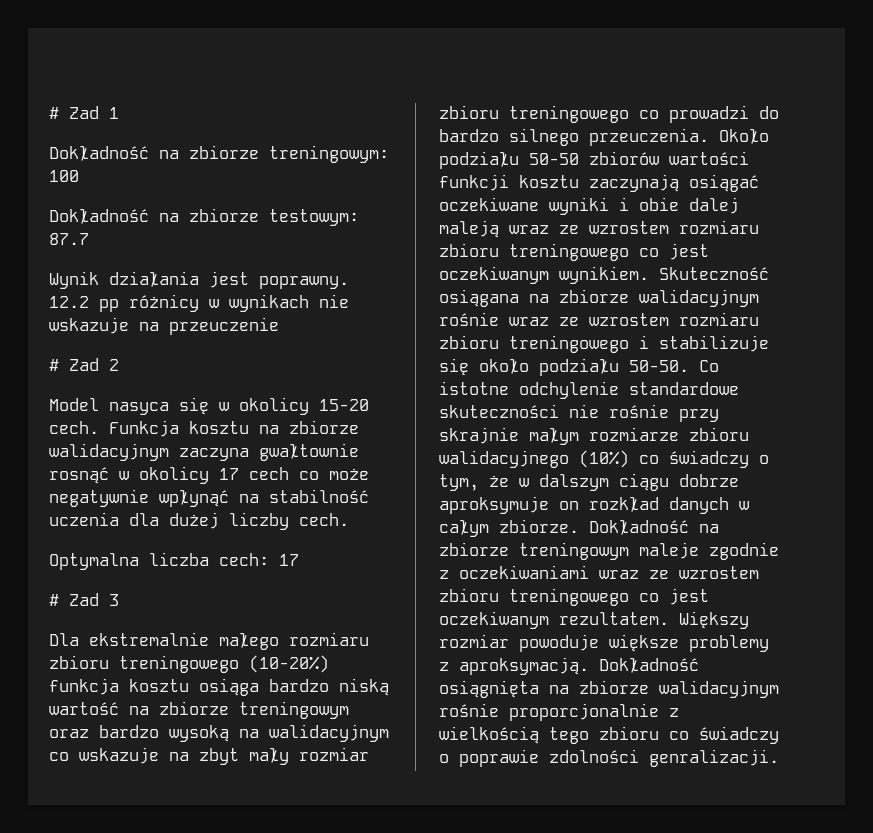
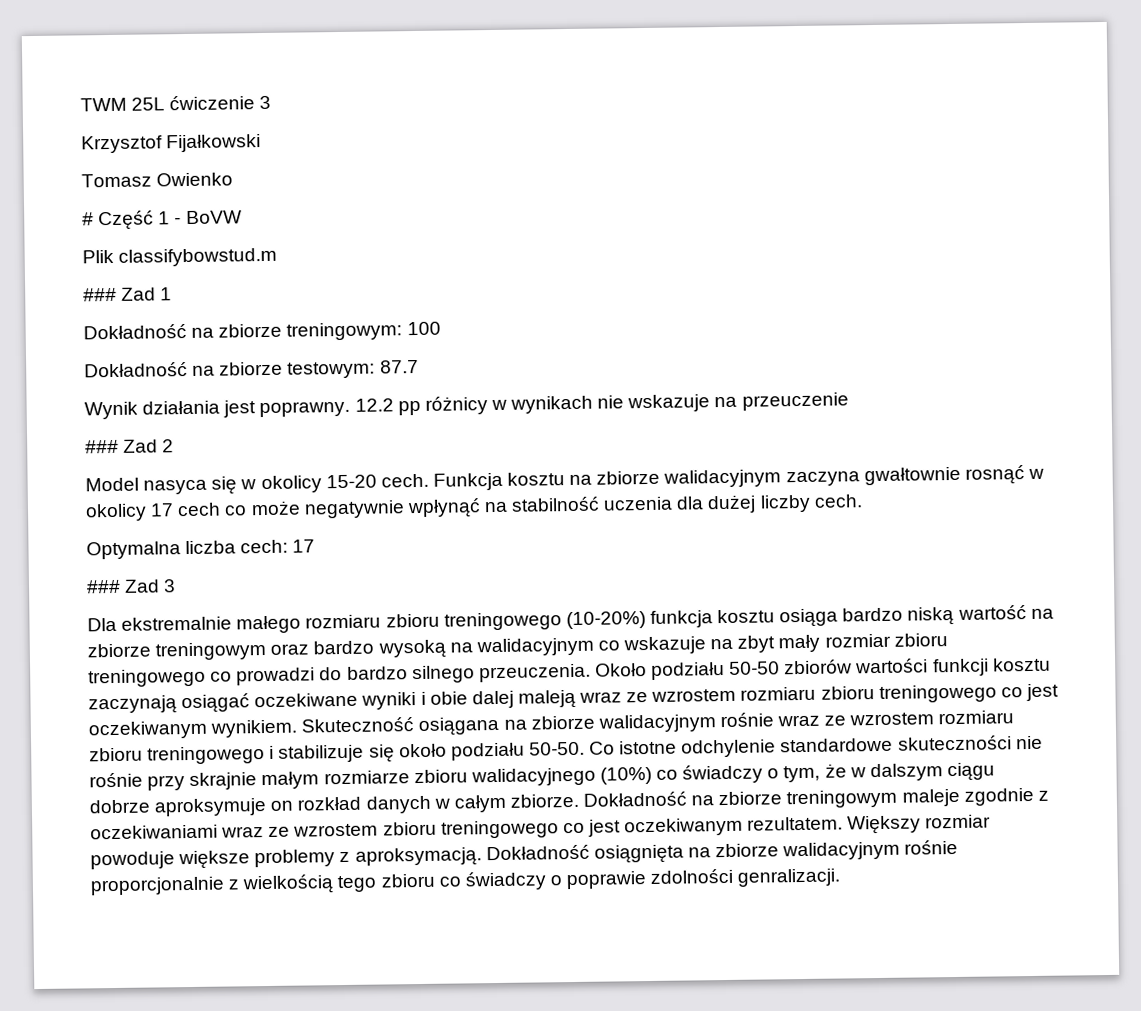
[49,107,59,119] # -> [80,95,272,112] [81,134,262,154] [81,172,234,188] [82,210,242,231] [82,247,278,267] [83,287,117,302] TWM 25L ćwiczenie 3 // Krzysztof Fijałkowski // Tomasz Owienko // # Część 1 - BoVW // Plik classifybowstud.m // ###
[49,359,59,371] # -> [85,439,119,454] ###
[49,594,59,606] # -> [86,579,121,594] ###

